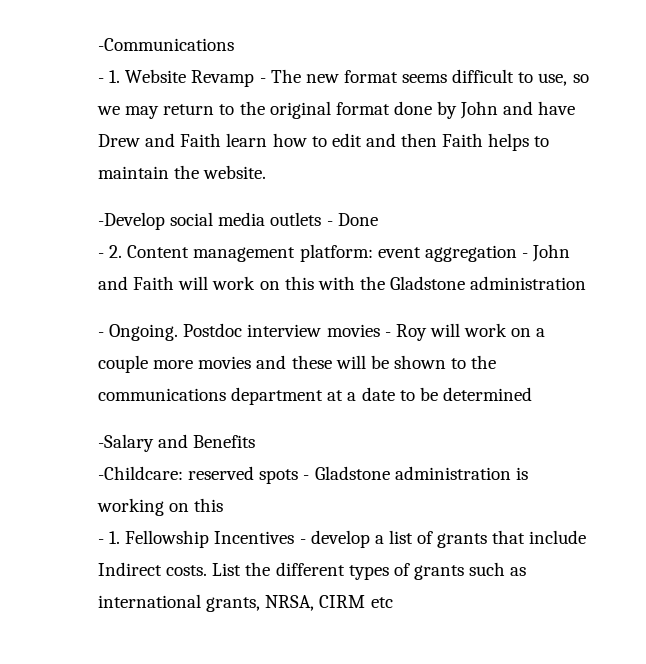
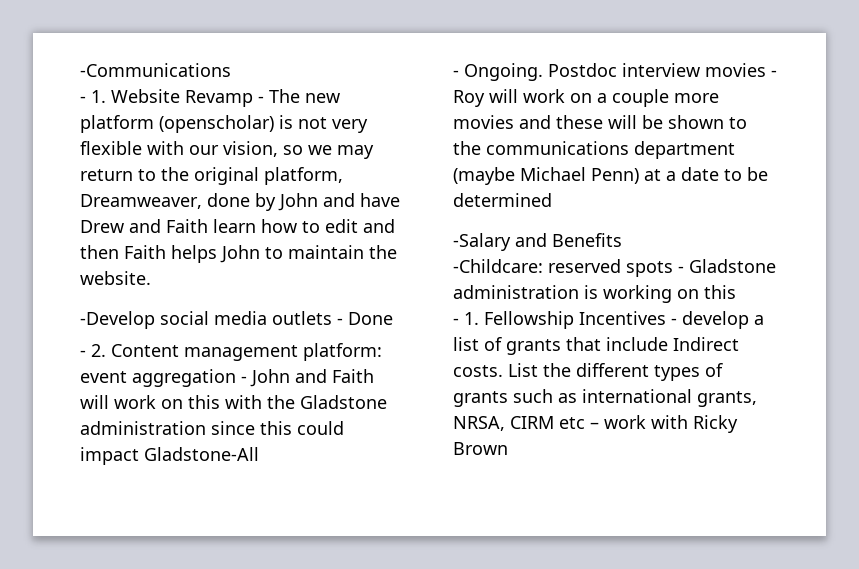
[343,69,568,86] format seems difficult to use, -> [80,115,368,133] [80,141,278,157] platform (openscholar) is not very flexible with our vision,
[335,102,390,115] format -> [264,167,343,185] [80,194,202,209] platform, Dreamweaver,
(530, 142) none -> [220,245,260,263] John
(587, 283) none -> [211,421,344,435] [80,447,259,465] since this could impact Gladstone-All
(324, 396) none -> [453,167,639,185] (maybe Michael Penn)
(393, 602) none -> [590,415,738,433] [453,442,508,455] – work with Ricky Brown

